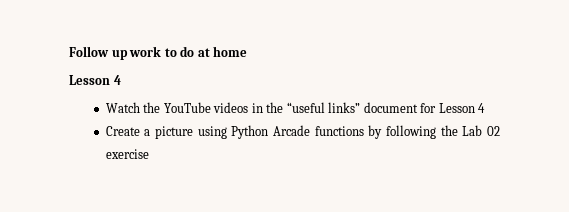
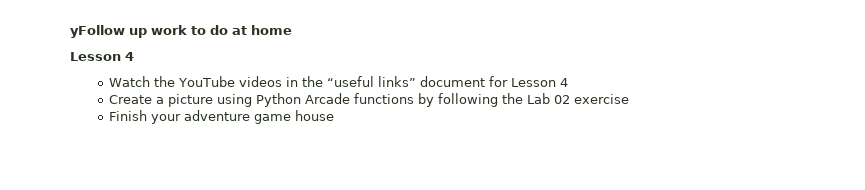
[69,46,109,57] Follow -> [70,25,125,38] yFollow
(149, 154) none -> [109,110,335,124] // Finish your adventure game house

